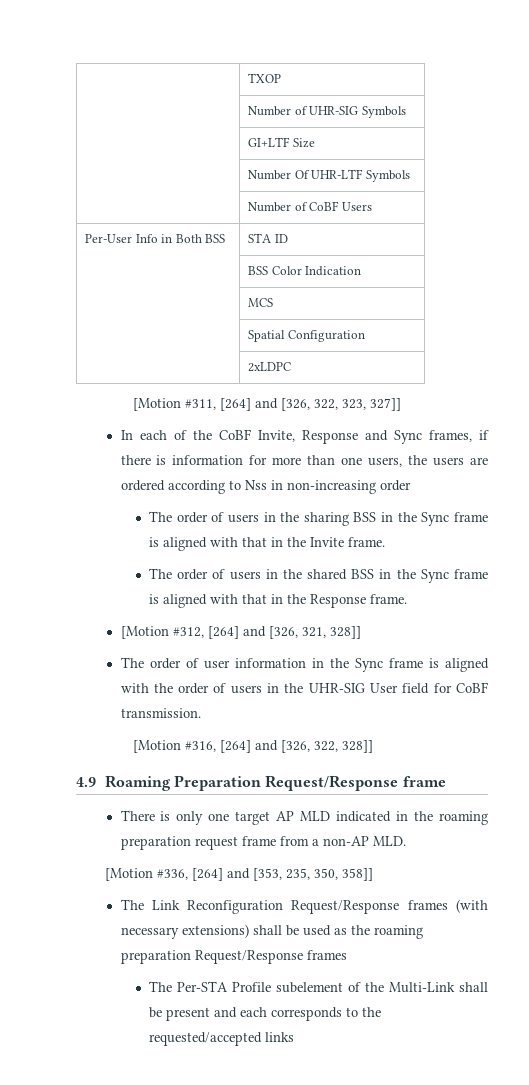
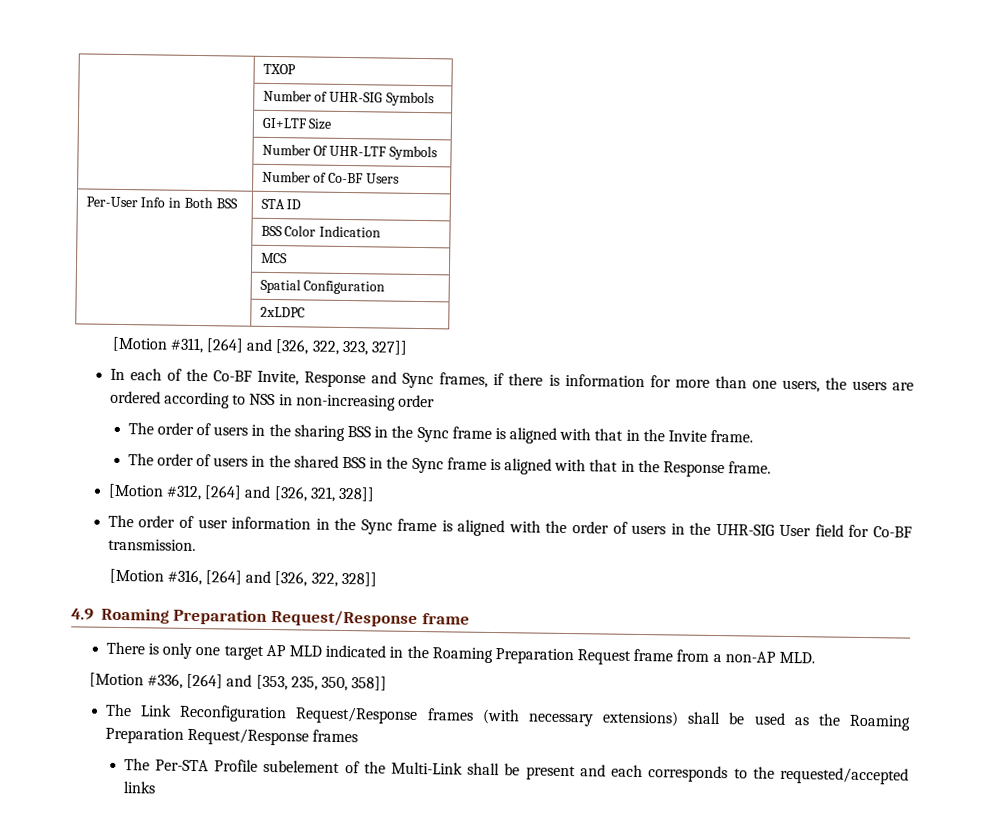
[309,201,340,211] CoBF -> [328,172,364,184] Co-BF
[218,429,251,440] CoBF -> [213,370,253,382] Co-BF
[244,480,267,490] Nss -> [249,393,276,406] NSS
[456,682,488,693] CoBF -> [872,526,912,538] Co-BF
[438,811,488,825] [120,836,238,850] roaming preparation request -> [431,647,632,665] Roaming Preparation Request
[373,925,423,939] [120,950,191,964] roaming preparation -> [848,714,911,731] [104,727,184,744] Roaming Preparation

